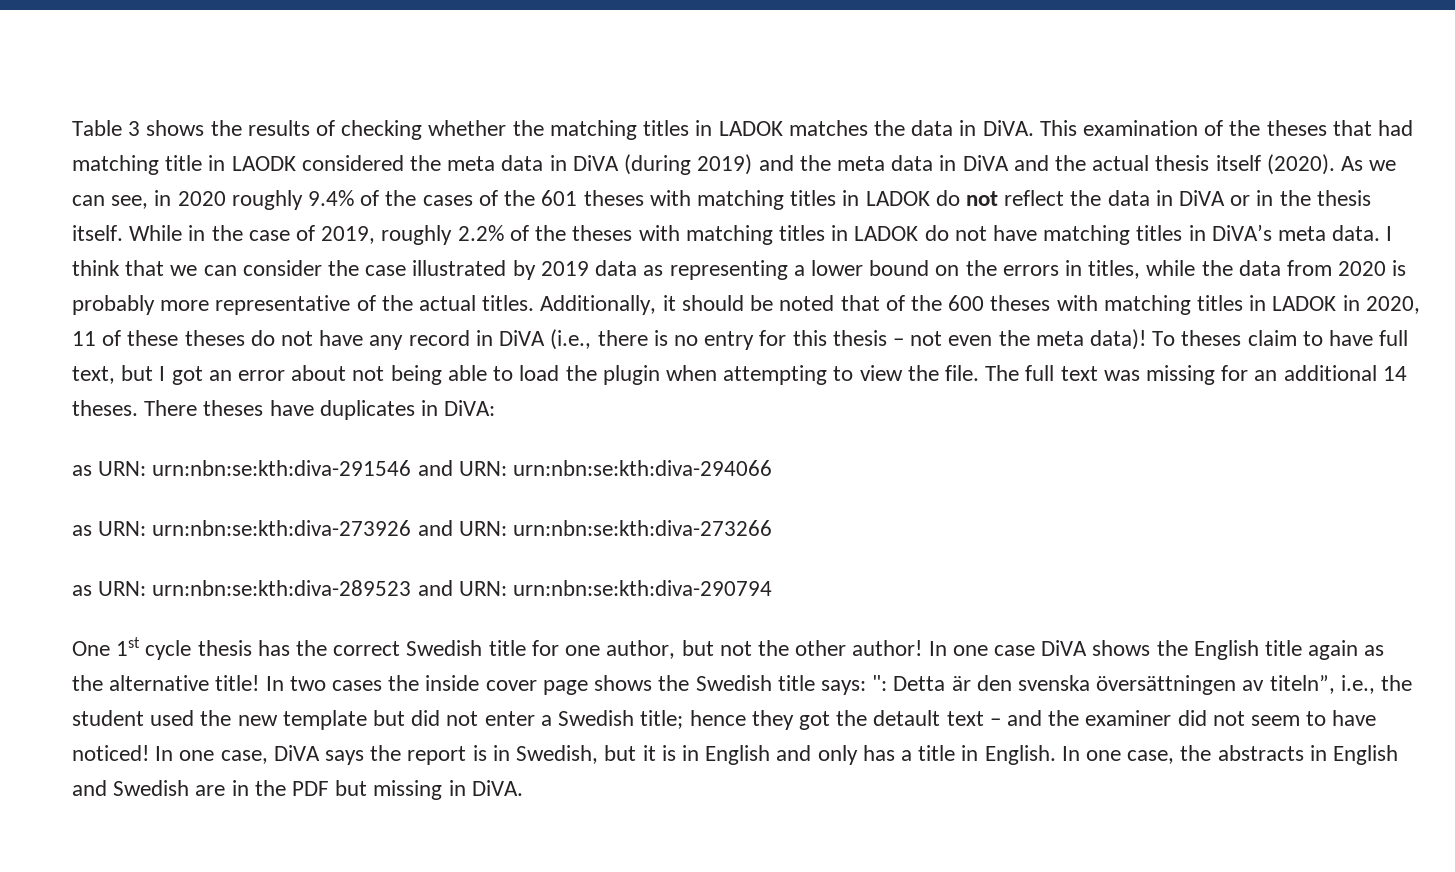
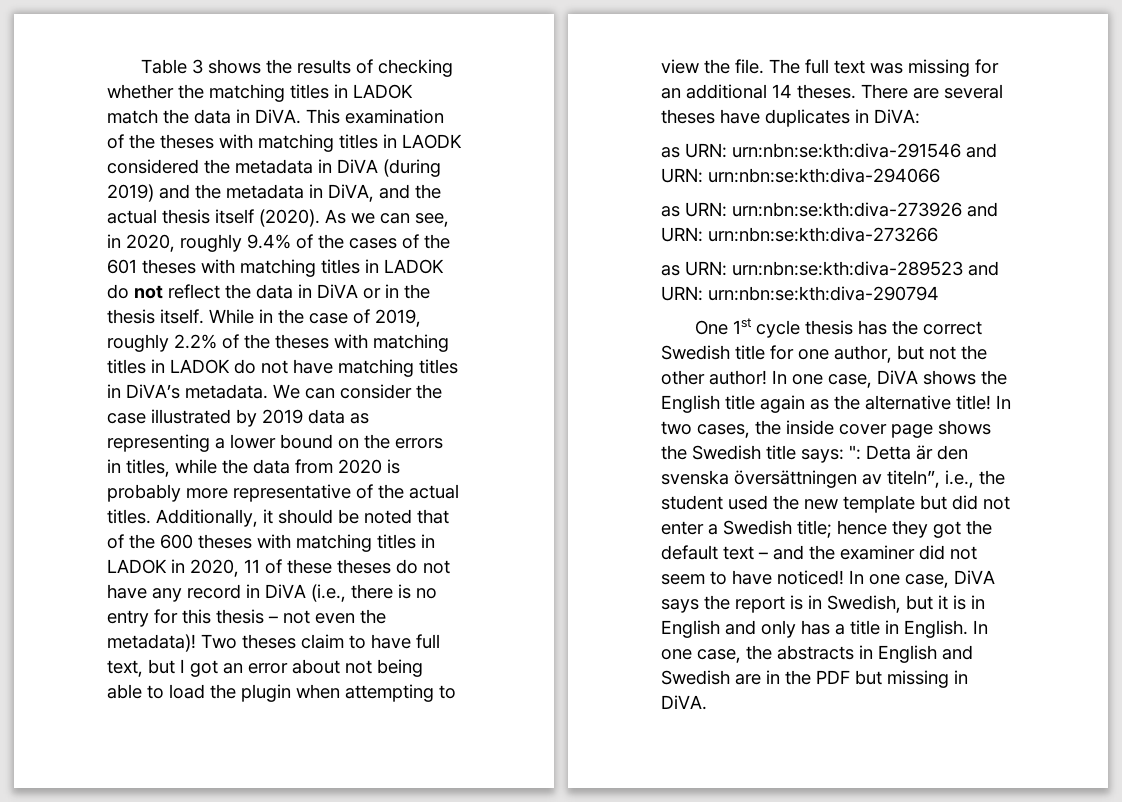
[788,120,868,136] matches -> [107,109,158,124] match
[1332,120,1414,136] [72,155,203,175] that had matching title -> [219,134,378,152] with matching titles
[447,155,544,171] meta data -> [235,159,313,174] metadata
[836,155,1009,171] meta data in DiVA -> [226,184,374,202] metadata in DiVA,
[177,191,226,206] 2020 -> [126,234,175,252] 2020,
[1278,225,1393,241] [72,260,198,276] meta data. I think that we -> [185,384,300,399] metadata. We
[1035,329,1176,350] meta data)! To -> [107,634,237,652] metadata)! Two
(198, 408) none -> [913,84,1003,99] are several
[993,645,1035,656] case -> [828,374,872,388] case,
[332,680,383,691] cases -> [697,424,750,438] cases,
[873,710,941,726] detault -> [661,545,718,560] default

